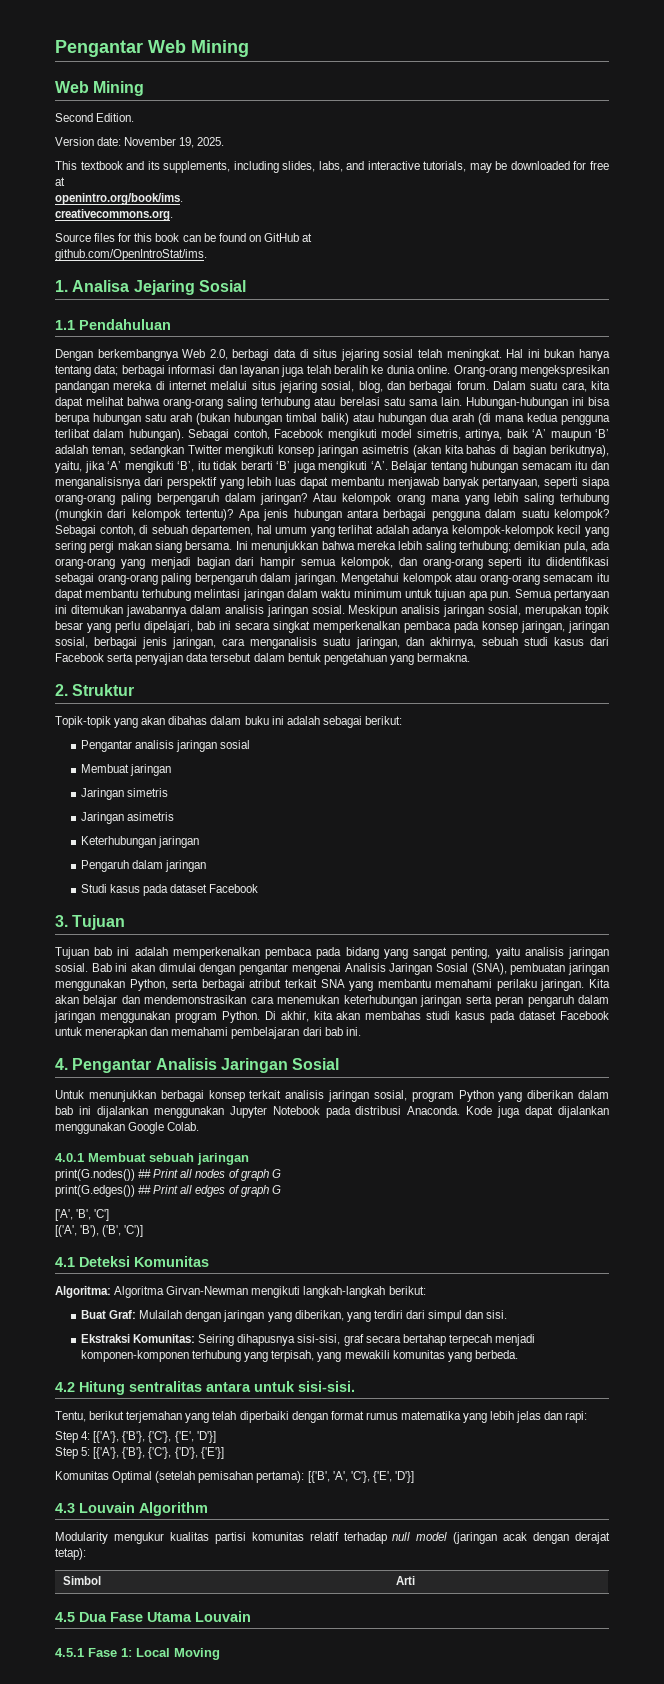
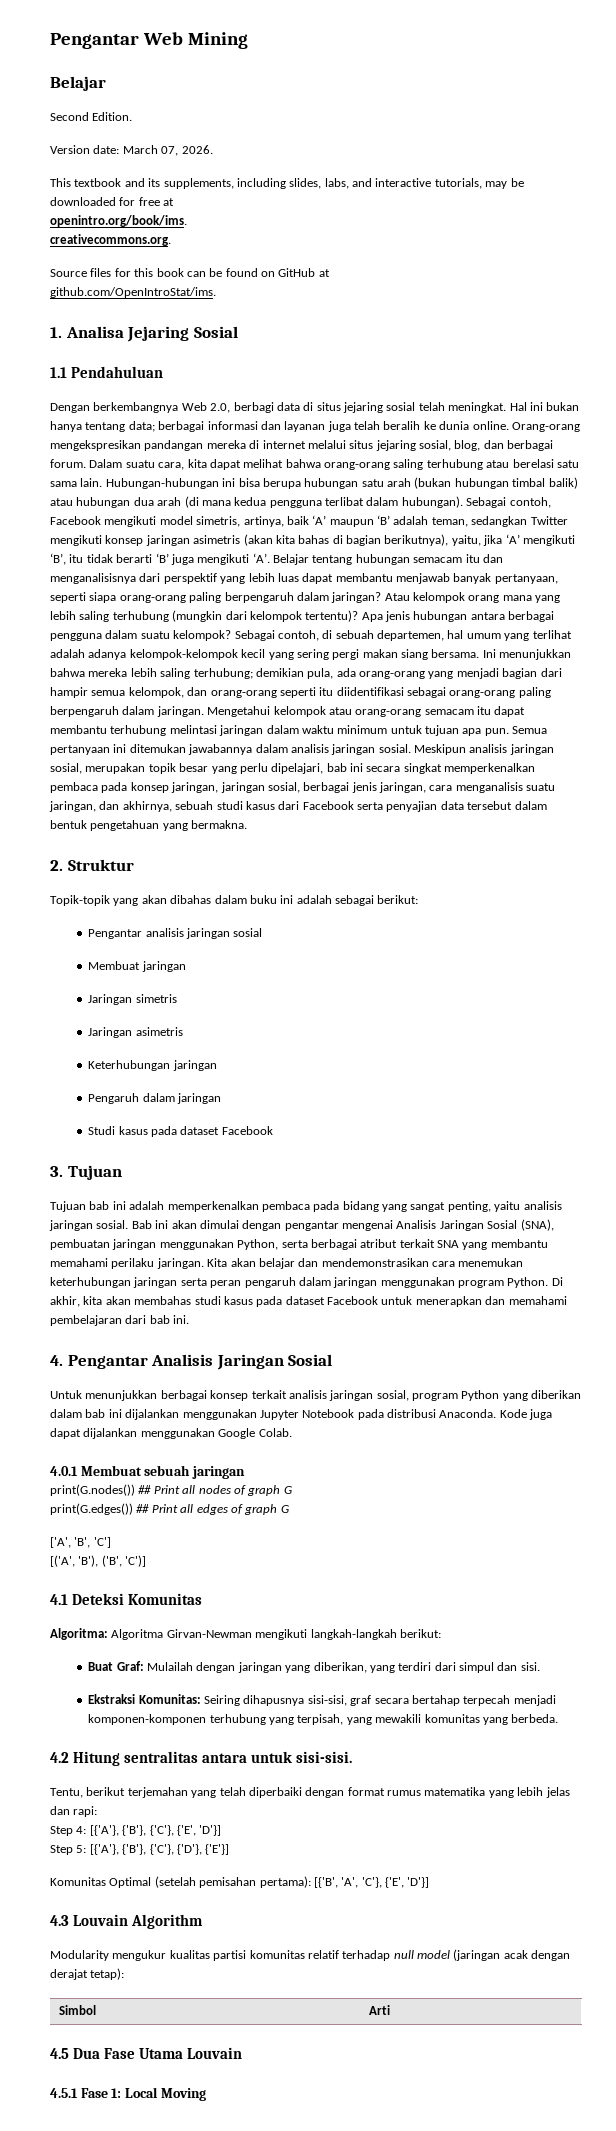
[55,81,145,96] Web Mining -> [50,76,106,91] Belajar
[124,137,225,148] November 19, 2025. -> [122,145,213,156] March 07, 2026.

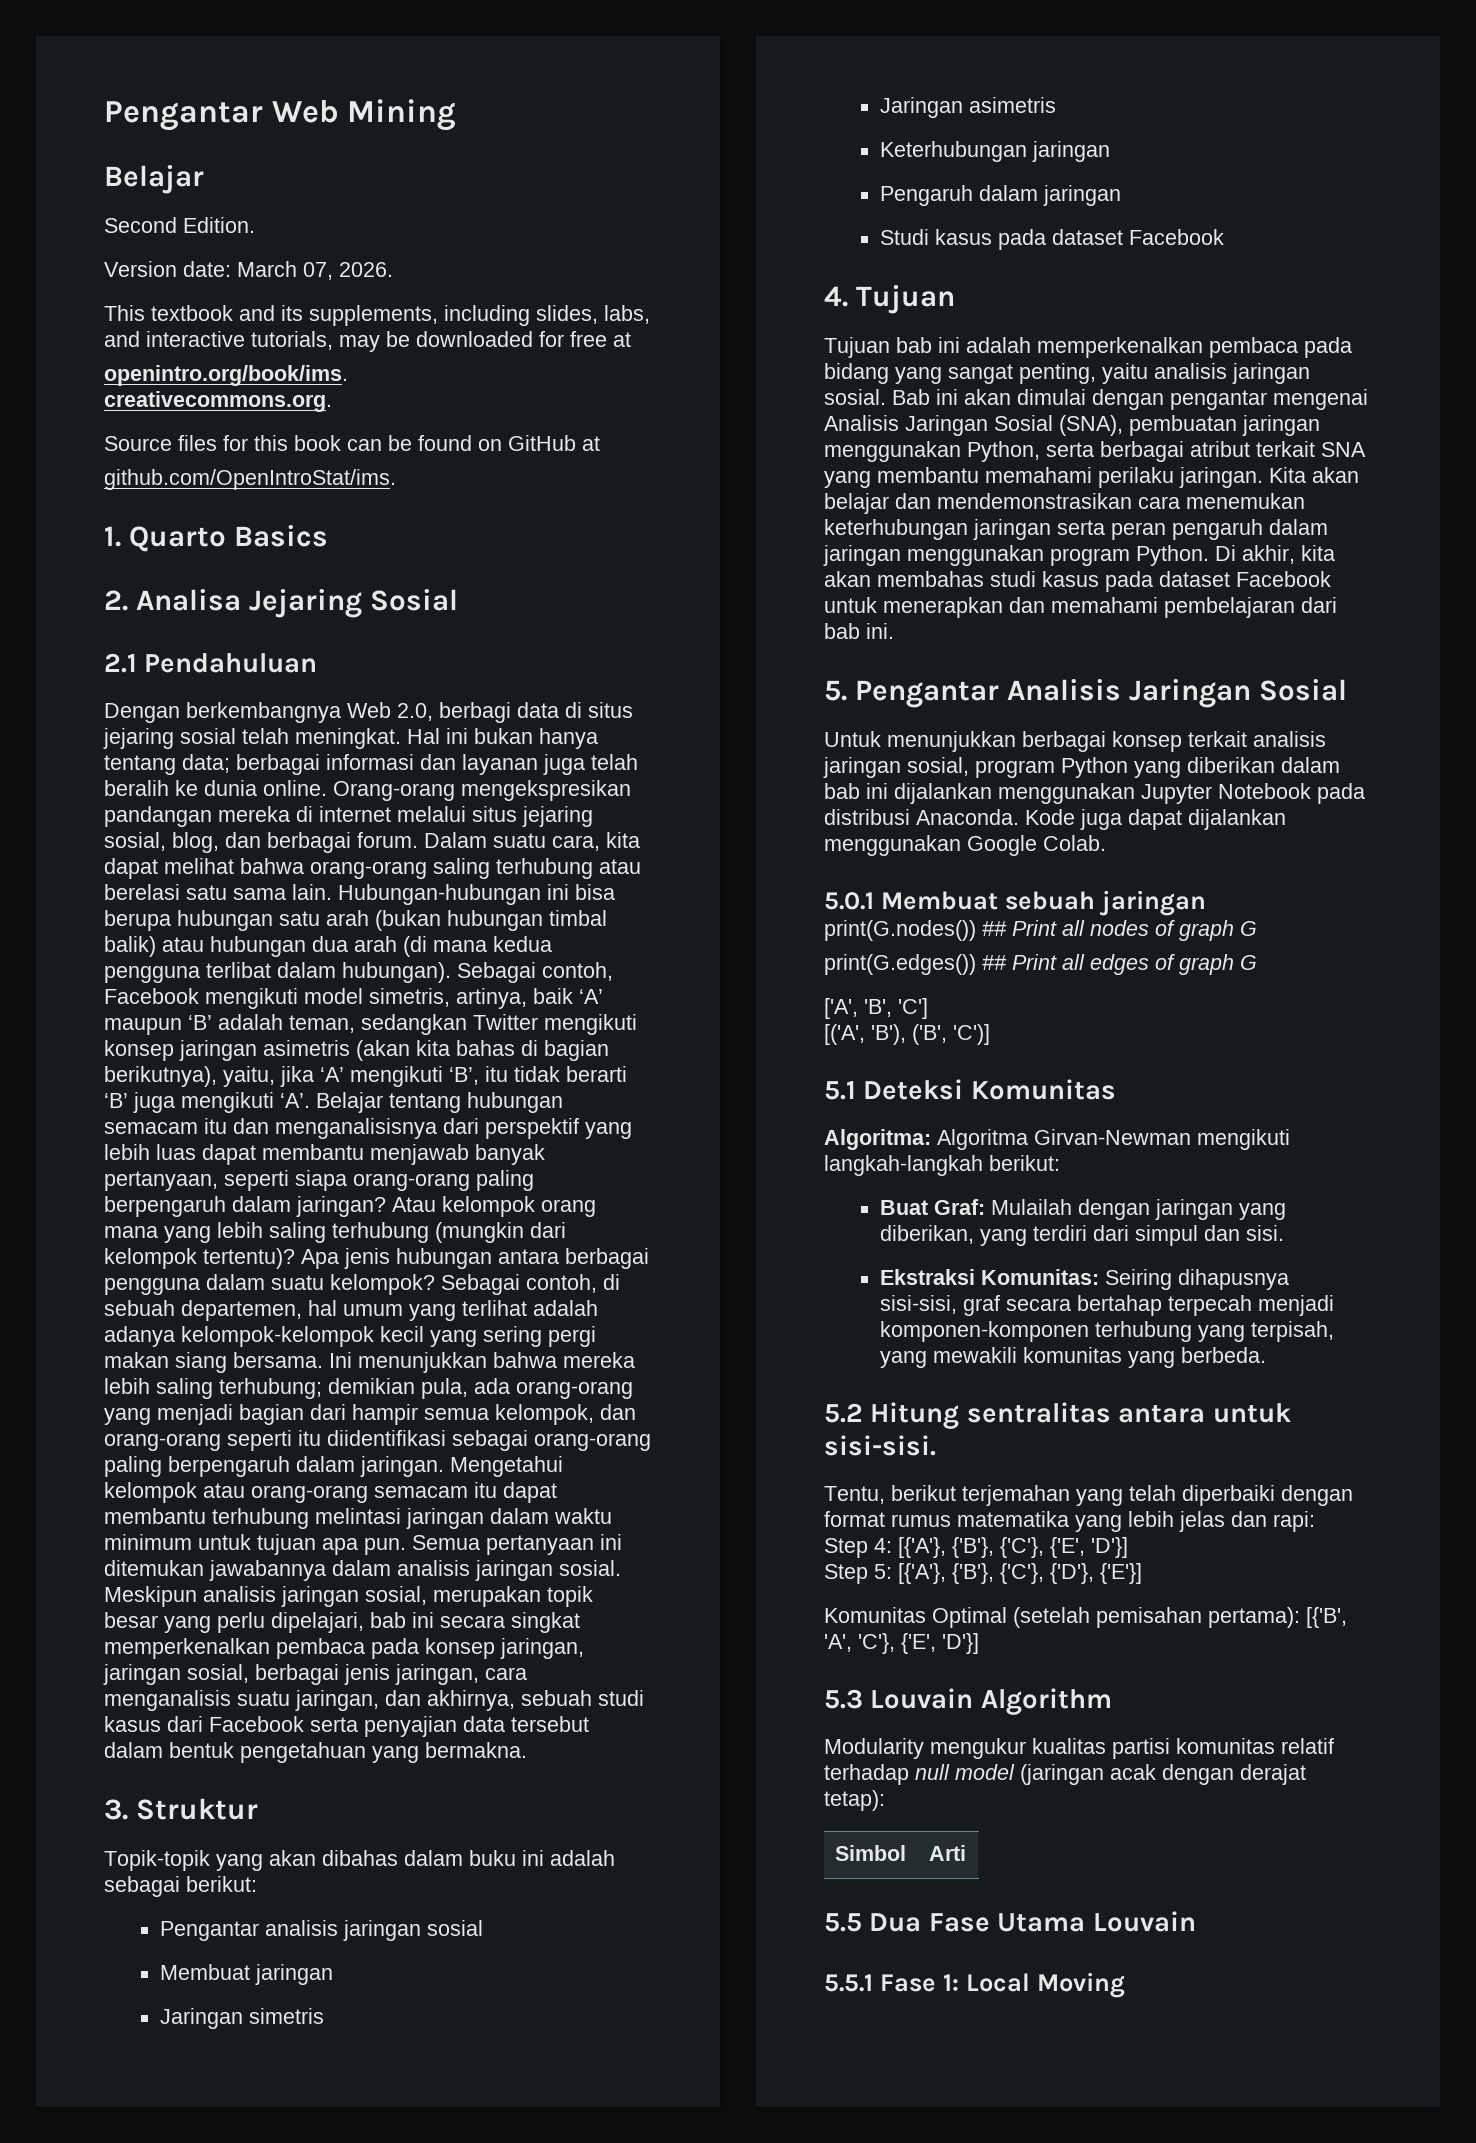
(62, 332) none -> [128,525,328,552] [104,590,128,611] Quarto Basics // 2.
[50,367,67,378] 1.1 -> [104,653,137,673] 2.1
[50,860,63,871] 2. -> [104,1799,128,1820] 3.
[50,1166,63,1177] 3. -> [824,286,848,307] 4.
[50,1355,63,1366] 4. -> [824,680,847,701] 5.
[50,1466,78,1476] 4.0.1 -> [824,892,874,910] 5.0.1
[50,1594,68,1605] 4.1 -> [824,1081,856,1100] 5.1
[50,1752,69,1763] 4.2 -> [824,1403,863,1423] 5.2
[50,1915,69,1926] 4.3 -> [824,1689,863,1709] 5.3
[50,2048,69,2059] 4.5 -> [824,1913,862,1932] 5.5
[50,2088,78,2098] 4.5.1 -> [824,1974,873,1992] 5.5.1

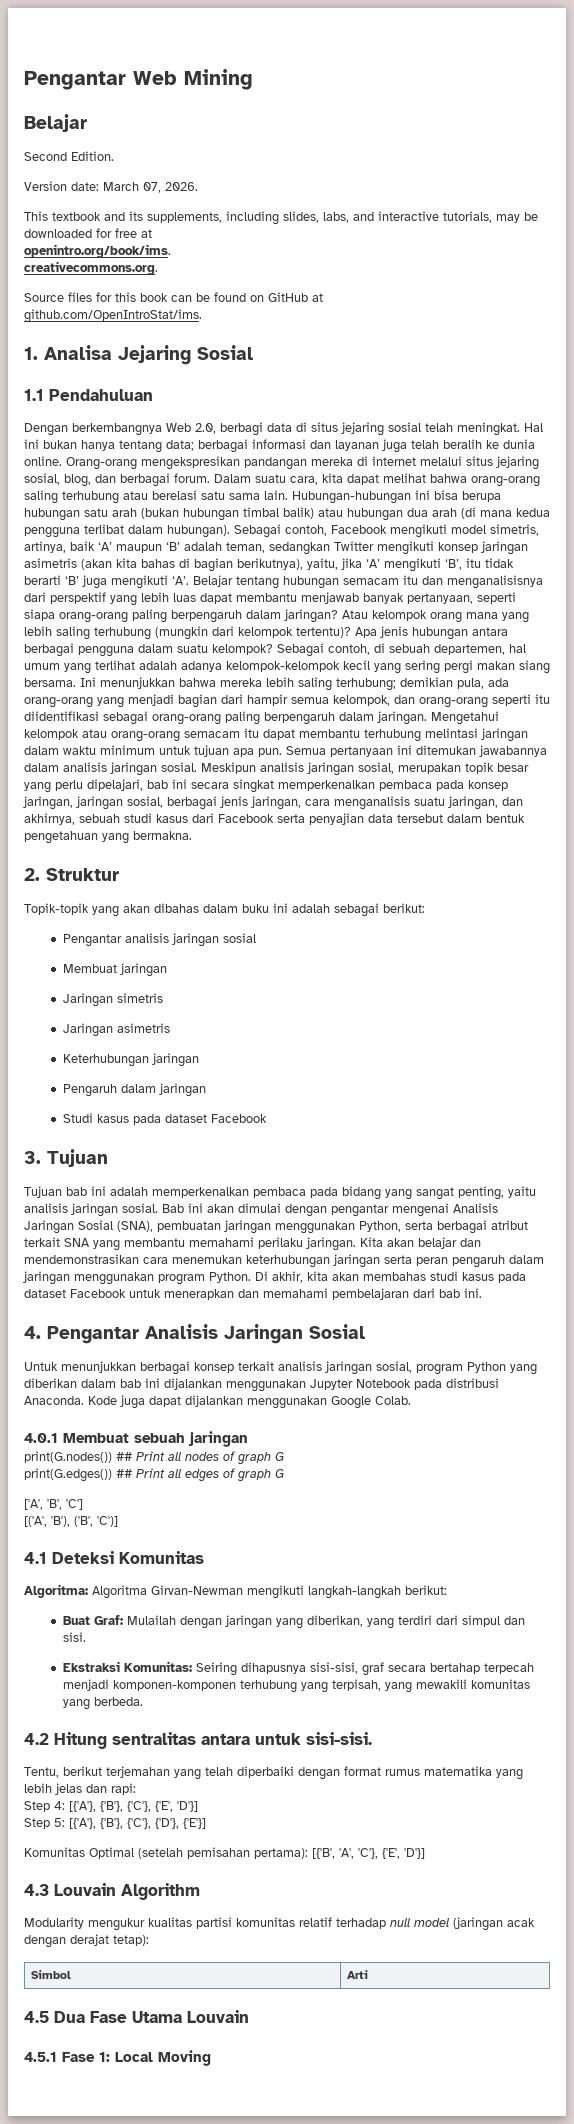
[128,525,328,552] [104,590,128,611] Quarto Basics // 2. -> (38, 353) none
[104,653,137,673] 2.1 -> [24,389,44,401] 1.1
[104,1799,128,1820] 3. -> [24,868,40,881] 2.
[824,286,848,307] 4. -> [24,1151,41,1164] 3.
[824,680,847,701] 5. -> [24,1326,41,1339] 4.
[824,892,874,910] 5.0.1 -> [24,1433,58,1443] 4.0.1
[824,1081,856,1100] 5.1 -> [24,1552,47,1564] 4.1
[824,1403,863,1423] 5.2 -> [24,1733,49,1745] 4.2
[824,1689,863,1709] 5.3 -> [24,1884,49,1896] 4.3
[824,1913,862,1932] 5.5 -> [24,2011,49,2023] 4.5
[824,1974,873,1992] 5.5.1 -> [24,2052,57,2062] 4.5.1

